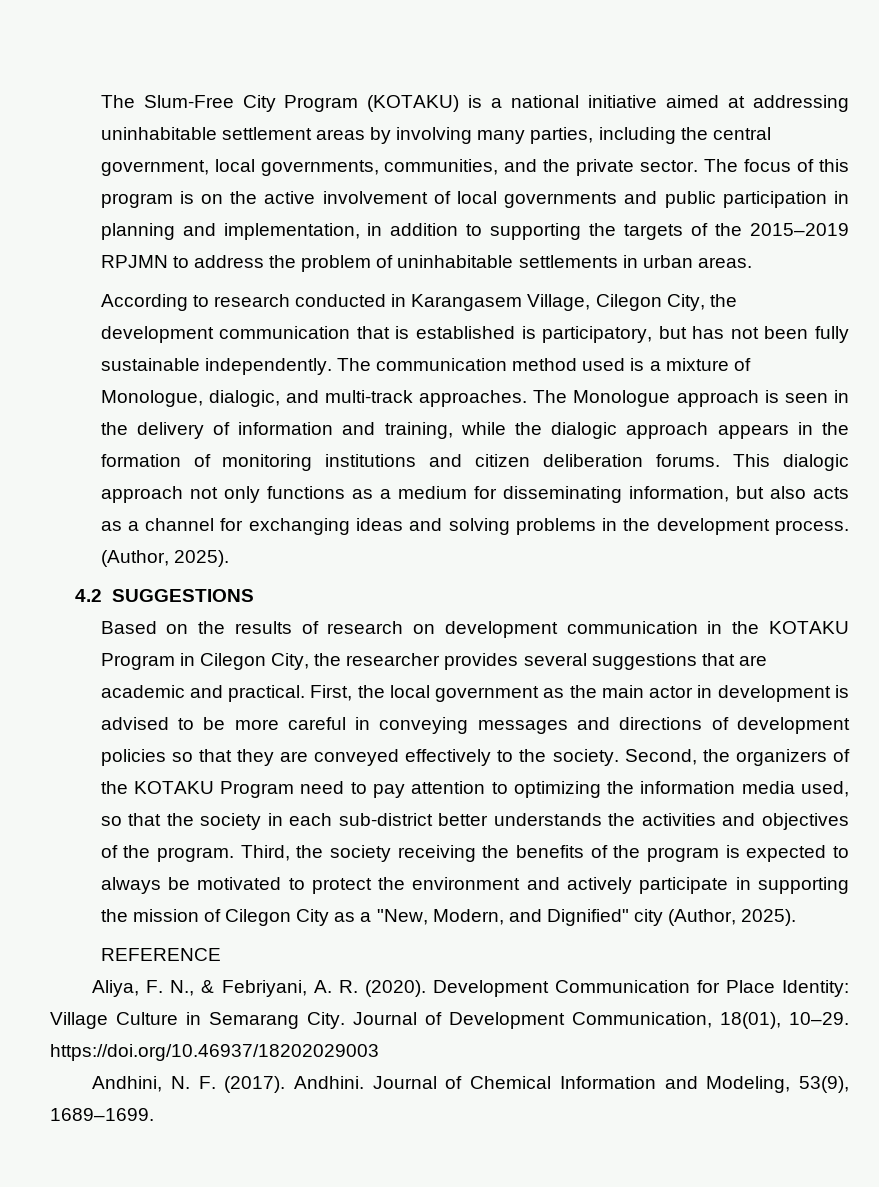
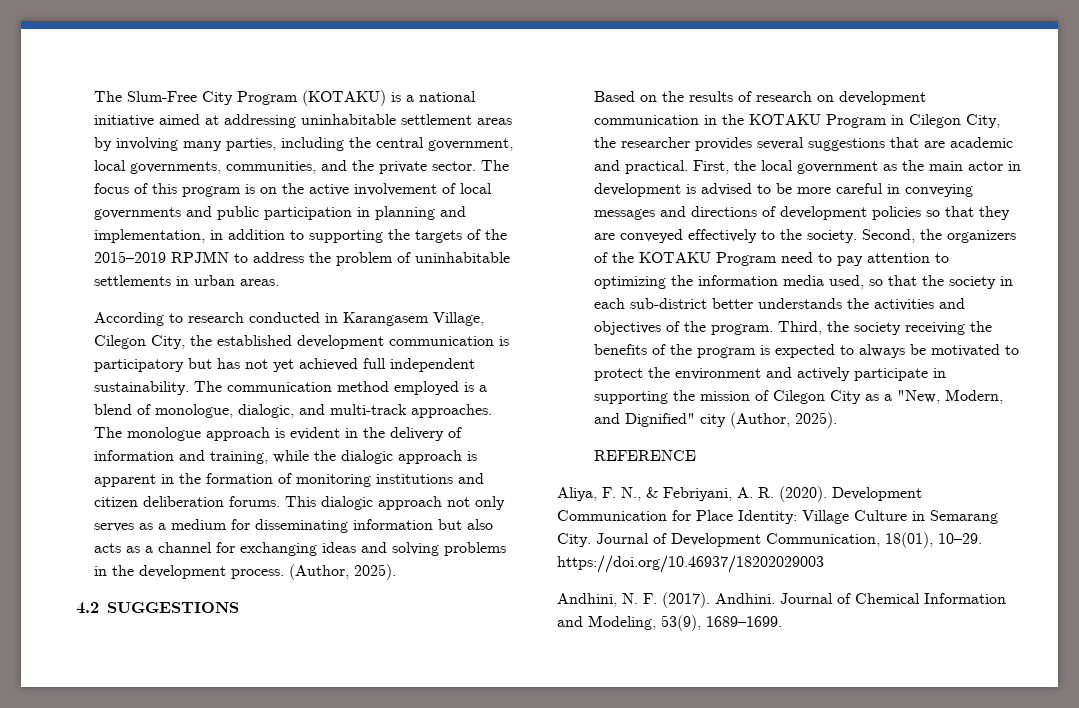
[100,326,849,343] [100,358,332,375] development communication that is established is participatory, but has not been fully sustainable independently. -> [217,335,510,349] [94,358,476,372] [94,381,190,395] established development communication is participatory but has not yet achieved full independent sustainability.
[582,358,751,371] [100,390,203,407] used is a mixture of Monologue, -> [394,381,488,395] [94,404,234,418] employed is a blend of monologue,
[573,390,828,407] Monologue approach is seen -> [127,427,341,441] monologue approach is evident
[717,424,789,439] appears -> [467,451,478,461] [94,474,157,487] is apparent
[266,486,345,499] functions -> [94,523,135,532] serves
[628,486,729,502] information, -> [353,519,434,530] information

